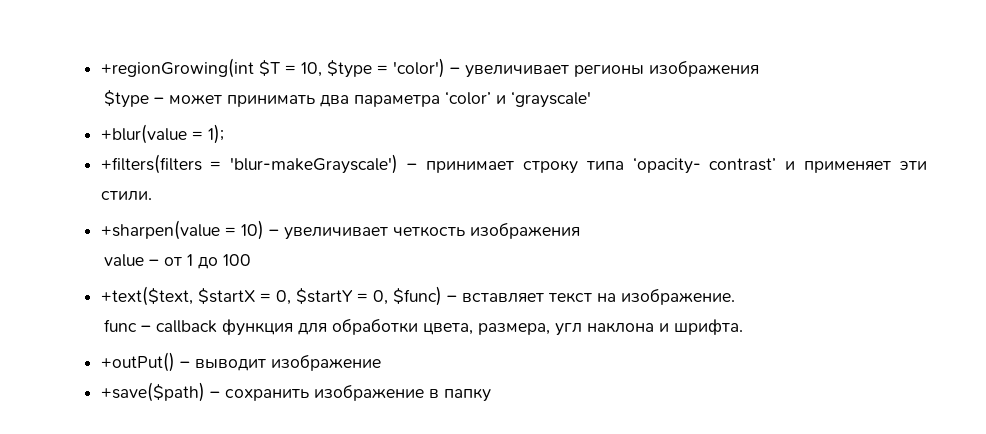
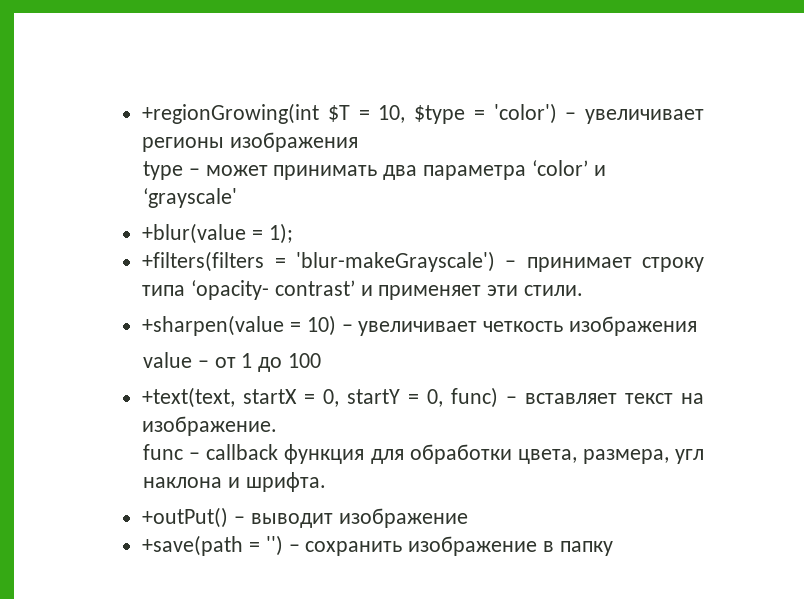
[103,90,149,108] $type -> [143,161,184,180] type
[100,286,442,306] +text($text, $startX = 0, $startY = 0, $func) -> [142,387,499,408] +text(text, startX = 0, startY = 0, func)
[100,382,205,402] +save($path) -> [142,535,283,556] +save(path = '')

